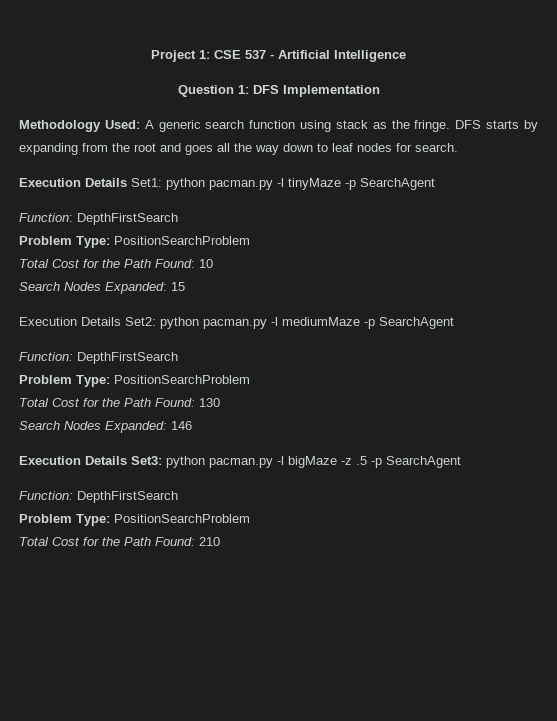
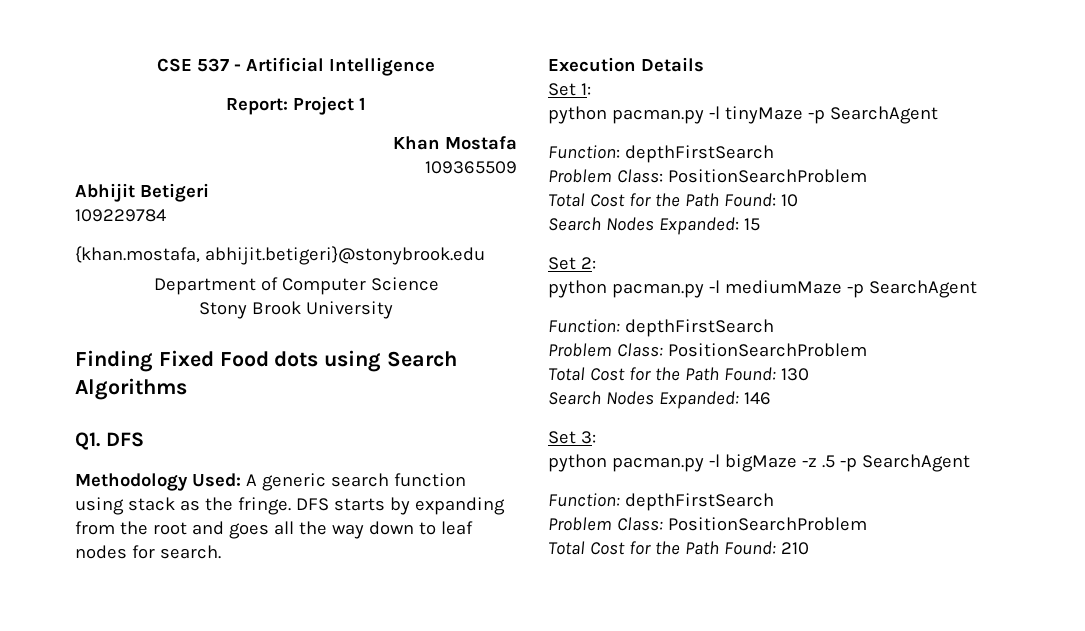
[151,50,210,62] Project 1: -> (157, 65) none
[177,85,380,97] Question 1: DFS Implementation -> [226,96,366,115] [393,136,517,150] [425,161,517,174] [75,183,209,202] [75,209,166,222] [75,246,485,265] [153,277,439,295] [199,301,393,319] [75,350,458,372] [75,378,187,400] [75,432,144,450] Report: Project 1 // Khan Mostafa // 109365509 // Abhijit Betigeri // 109229784 // {khan.mostafa, abhijit.betigeri}@stonybrook.edu // Department of Computer Science // Stony Brook University // Finding Fixed Food dots using Search Algorithms // Q1. DFS
[131,178,162,187] Set1: -> [548,83,591,96] // Set 1: //
[77,213,178,225] [19,236,110,248] DepthFirstSearch // Problem Type: -> [624,145,774,163] [548,169,663,183] depthFirstSearch // Problem Class:
[19,317,156,326] Execution Details Set2: -> [548,257,596,270] Set 2: //
[77,352,178,364] [19,375,110,387] DepthFirstSearch // Problem Type: -> [624,319,774,337] [548,343,663,357] depthFirstSearch // Problem Class:
[19,456,162,465] Execution Details Set3: -> [548,431,596,444] Set 3: //
[77,491,178,503] [19,514,110,526] DepthFirstSearch // Problem Type: -> [624,493,774,511] [548,517,663,531] depthFirstSearch // Problem Class:

